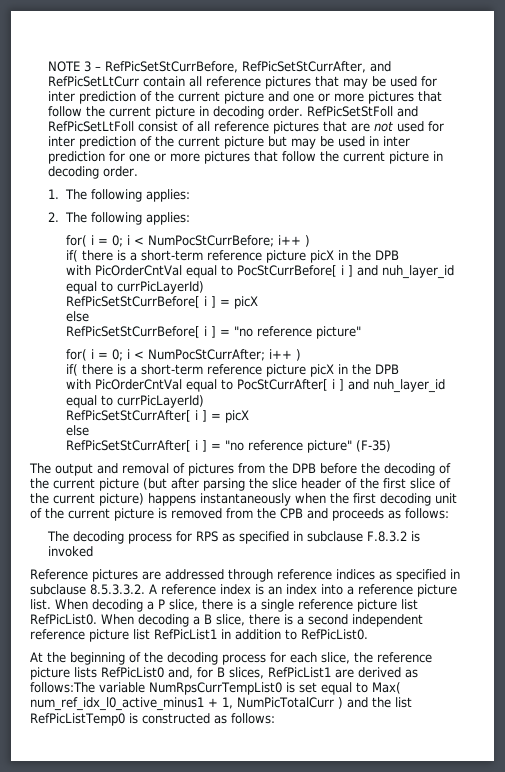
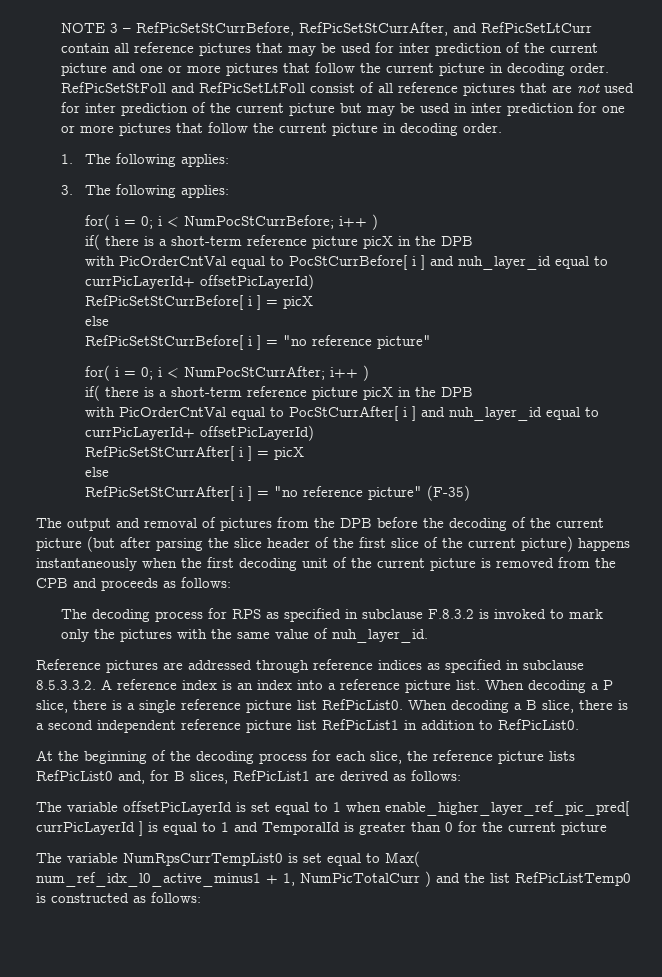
[48,212,60,222] 2. -> [60,185,73,195] 3.
[117,281,205,294] currPicLayerId) -> [85,274,315,290] currPicLayerId+ offsetPicLayerId)
[117,395,205,408] currPicLayerId) -> [85,425,315,441] currPicLayerId+ offsetPicLayerId)
(94, 551) none -> [549,609,603,619] [60,628,428,643] to mark only the pictures with the same value of nuh_layer_id.
[30,682,95,693] follows:The -> [411,770,461,781] [36,801,629,816] [36,821,607,836] [36,853,62,863] follows: // The variable offsetPicLayerId is set equal to 1 when enable_higher_layer_ref_pic_pred[ currPicLayerId ] is equal to 1 and TemporalId is greater than 0 for the current picture // The

